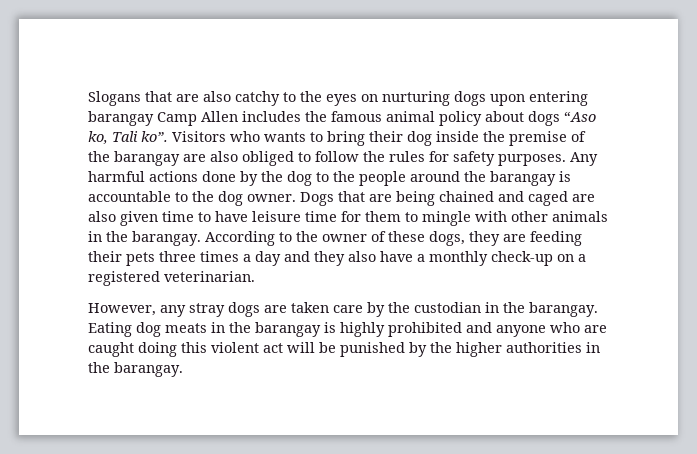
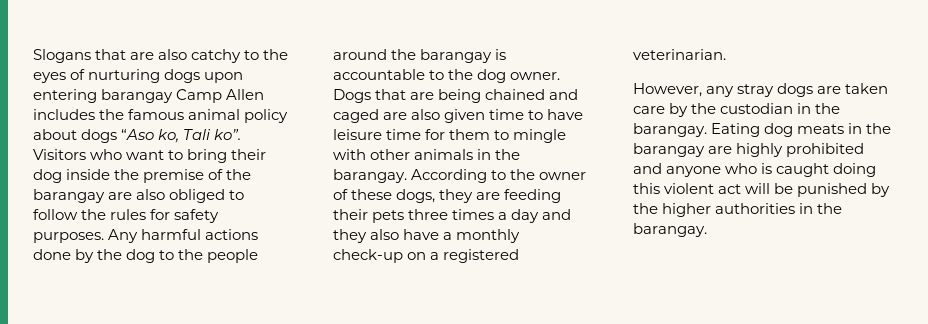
[361,94,378,102] on -> [70,69,86,80] of
[264,132,306,142] wants -> [126,150,165,160] want
[324,322,336,333] is -> [708,146,733,154] are
[584,325,607,333] are -> [761,163,773,174] is

